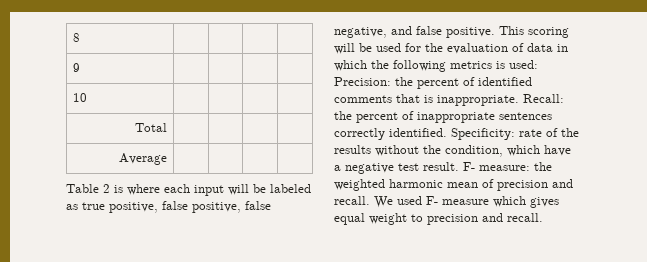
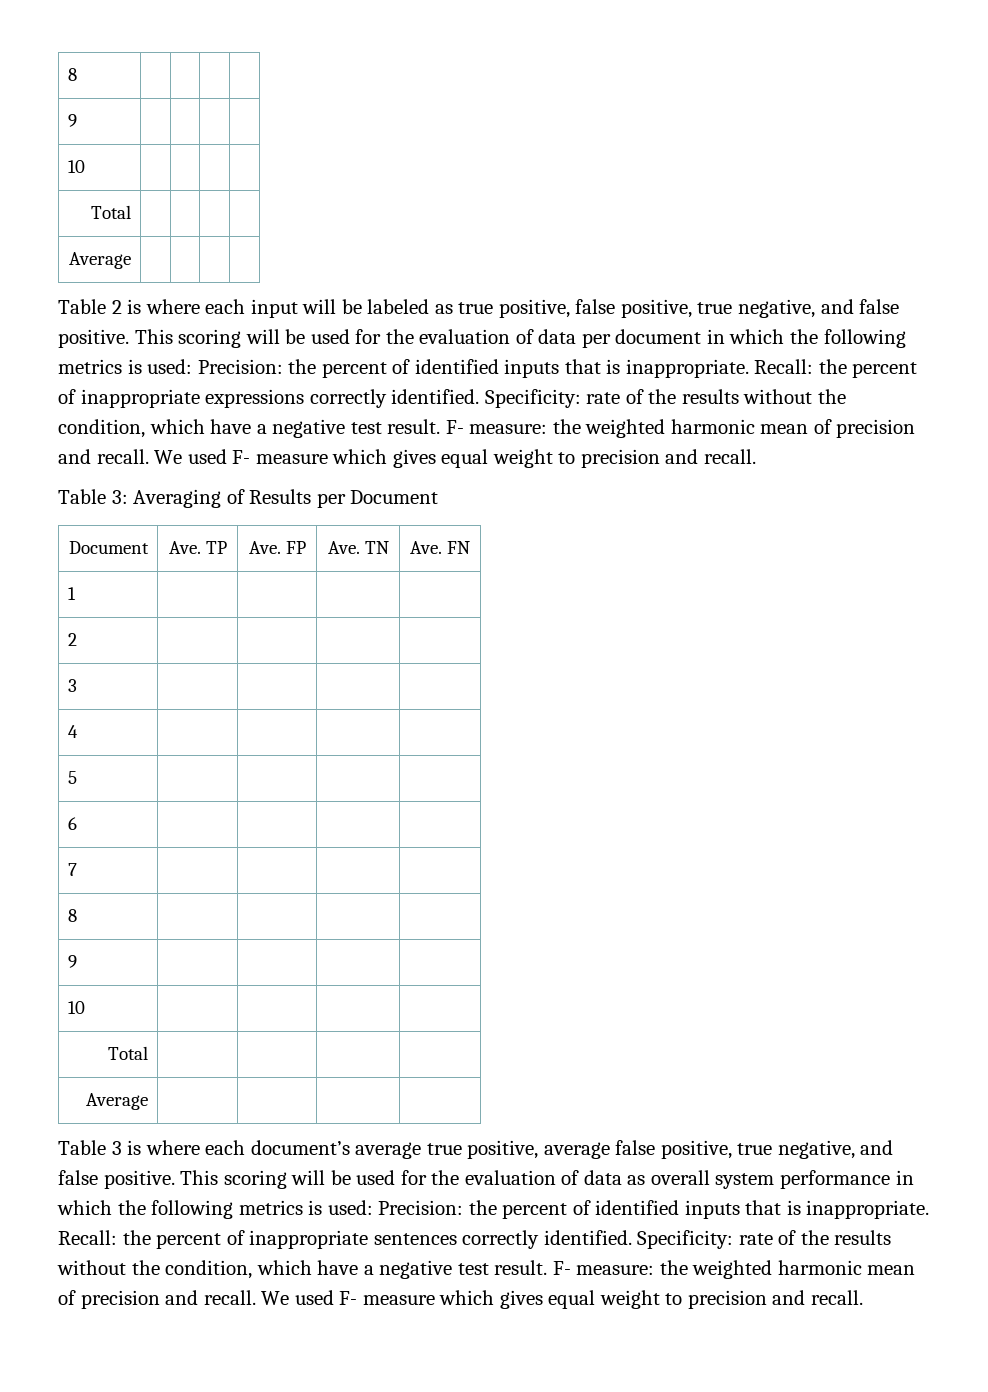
[245,201,271,210] false -> [697,302,733,314] true
(553, 47) none -> [581,329,702,348] per document
[334,95,392,103] comments -> [504,359,918,378] [58,389,846,408] [58,419,916,438] [58,449,756,468] [58,489,439,508] [69,541,150,554] [168,541,227,554] [248,541,306,554] [327,541,389,554] [410,541,470,554] [67,587,76,600] [67,633,77,646] [67,679,77,692] [67,725,78,738] [67,771,77,784] [67,817,77,830] [67,863,77,876] [67,909,77,922] [67,955,77,968] [67,1001,85,1014] [108,1046,149,1060] [86,1093,149,1110] [58,1140,894,1159] [58,1170,914,1189] [57,1200,740,1219] inputs that is inappropriate. Recall: the percent of inappropriate expressions correctly identified. Specificity: rate of the results without the condition, which have a negative test result. F- measure: the weighted harmonic mean of precision and recall. We used F- measure which gives equal weight to precision and recall. // Table 3: Averaging of Results per Document // Document | Ave. TP | Ave. FP | Ave. TN | Ave. FN // 1 | | | | // 2 | | | | // 3 | | | | // 4 | | | | // 5 | | | | // 6 | | | | // 7 | | | | // 8 | | | | // 9 | | | | // 10 | | | | // Total | | | | // Average | | | | // Table 3 is where each document’s average true positive, average false positive, true negative, and false positive. This scoring will be used for the evaluation of data as overall system performance in which the following metrics is used: Precision: the percent of identified inputs

